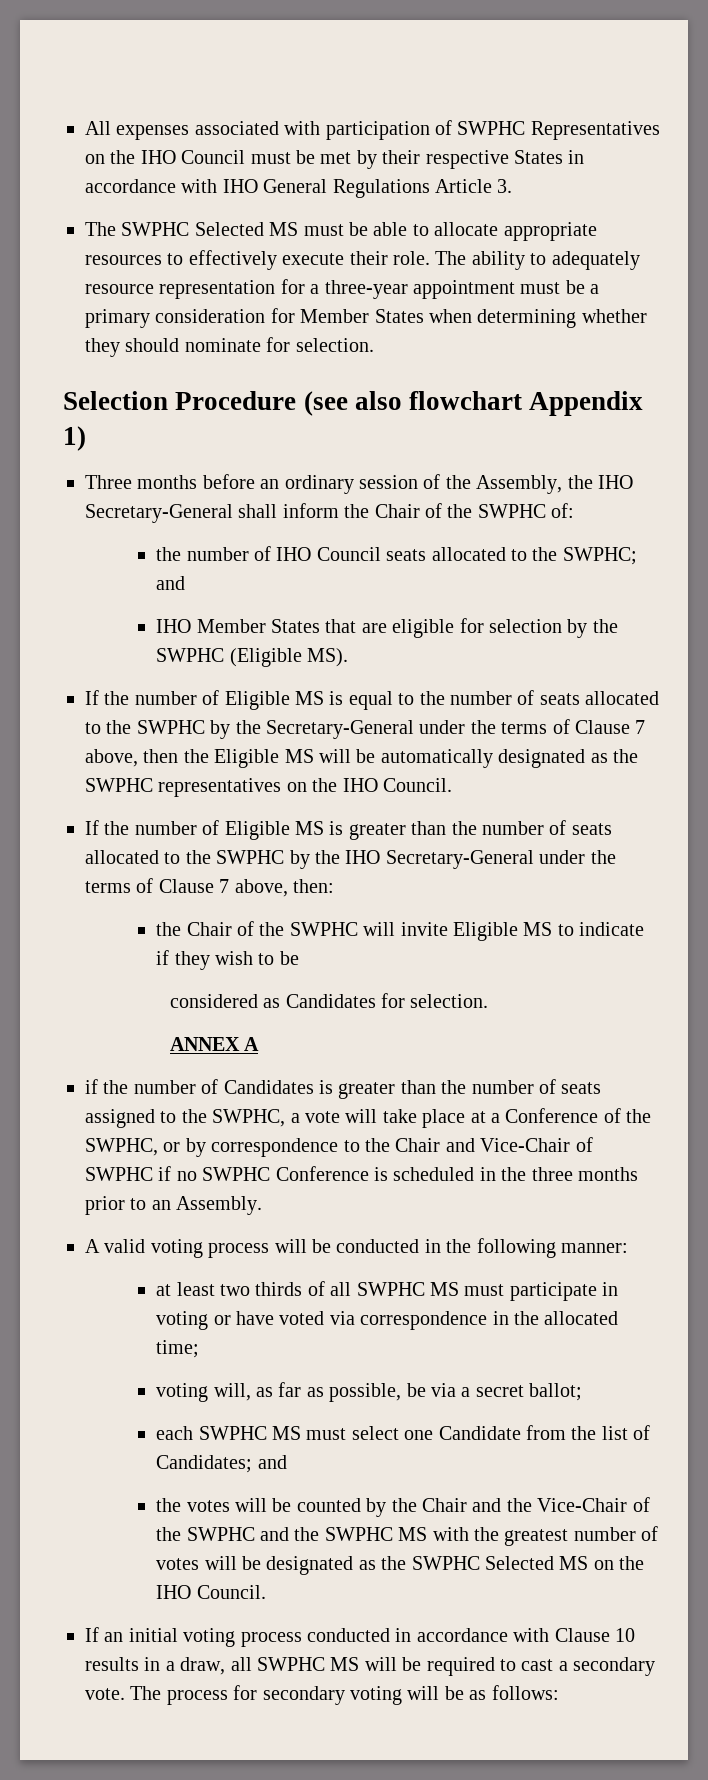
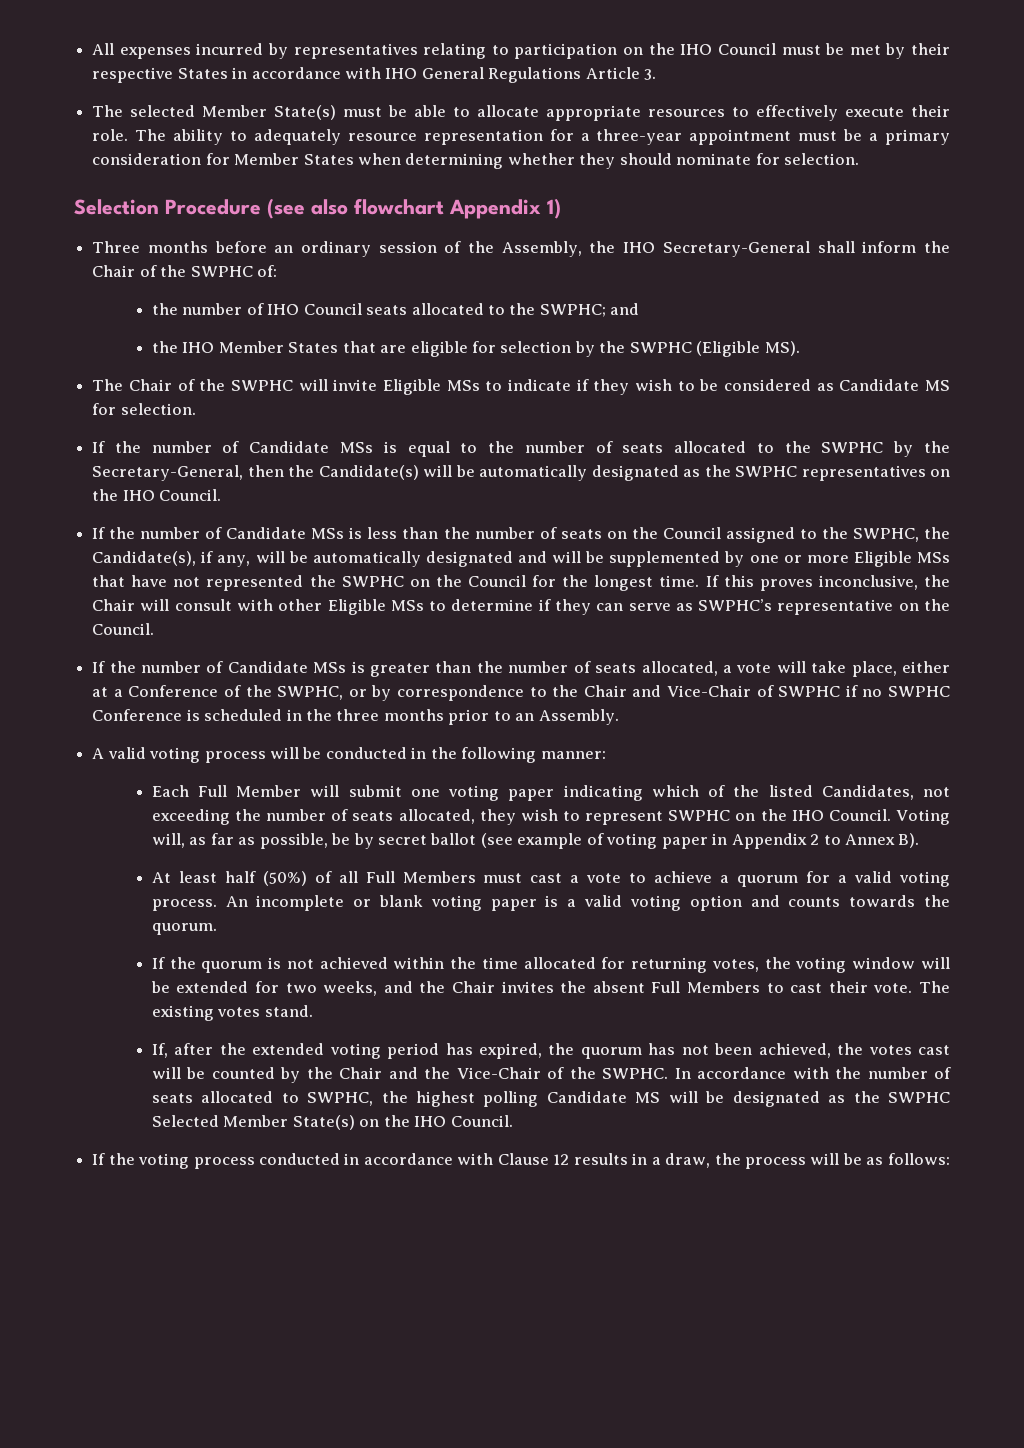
[194,120,660,140] associated with participation of SWPHC Representatives -> [196,43,618,59] incurred by representatives relating to participation
[121,222,299,236] SWPHC Selected MS -> [130,105,337,120] selected Member State(s)
(186, 583) none -> [151,341,178,353] the
[85,690,324,710] // If the number of Eligible MS -> [92,379,951,395] [92,403,196,415] [92,441,373,453] // The Chair of the SWPHC will invite Eligible MSs to indicate if they wish to be considered as Candidate MS for selection. // If the number of Candidate MSs
[266,719,646,739] [85,749,314,768] Secretary-General under the terms of Clause 7 above, then the Eligible MS -> [92,465,419,481] Secretary-General, then the Candidate(s)
[224,820,612,840] [85,850,616,869] [85,878,334,897] [156,921,645,941] [156,950,299,970] [169,993,489,1008] [169,1037,260,1051] [85,1079,602,1099] [85,1109,286,1128] Eligible MS is greater than the number of seats allocated to the SWPHC by the IHO Secretary-General under the terms of Clause 7 above, then: // the Chair of the SWPHC will invite Eligible MS to indicate if they wish to be // considered as Candidates for selection. // ANNEX A // if the number of Candidates is greater than the number of seats assigned to the SWPHC, -> [226,527,951,543] [92,551,951,567] [92,575,951,591] [92,599,950,615] [92,623,155,635] [92,661,718,677] Candidate MSs is less than the number of seats on the Council assigned to the SWPHC, the Candidate(s), if any, will be automatically designated and will be supplemented by one or more Eligible MSs that have not represented the SWPHC on the Council for the longest time. If this proves inconclusive, the Chair will consult with other Eligible MSs to determine if they can serve as SWPHC’s representative on the Council. // If the number of Candidate MSs is greater than the number of seats allocated,
[422,1109,466,1128] place -> [851,661,951,677] place, either
[156,1281,619,1301] [156,1311,619,1330] [156,1340,200,1358] [156,1383,209,1402] at least two thirds of all SWPHC MS must participate in voting or have voted via correspondence in the allocated time; // voting -> [151,785,951,801] [151,809,951,825] Each Full Member will submit one voting paper indicating which of the listed Candidates, not exceeding the number of seats allocated, they wish to represent SWPHC on the IHO Council. Voting
[430,1383,583,1401] [156,1425,651,1440] [156,1455,287,1473] via a secret ballot; // each SWPHC MS must select one Candidate from the list of Candidates; and // -> [353,833,920,849] [151,871,950,887] [151,895,951,911] [151,923,217,935] [151,957,951,973] [150,981,951,996] [151,1005,313,1021] [151,1043,831,1059] by secret ballot (see example of voting paper in Appendix 2 to Annex B). // At least half (50%) of all Full Members must cast a vote to achieve a quorum for a valid voting process. An incomplete or blank voting paper is a valid voting option and counts towards the quorum. // If the quorum is not achieved within the time allocated for returning votes, the voting window will be extended for two weeks, and the Chair invites the absent Full Members to cast their vote. The existing votes stand. // If, after the extended voting period has expired, the quorum has not been achieved,
(230, 1506) none -> [918,1045,951,1055] cast
[186,1527,428,1541] SWPHC and the SWPHC MS -> [602,1067,787,1079] SWPHC. In accordance
[504,1526,659,1546] [156,1558,200,1570] greatest number of votes -> [867,1067,951,1079] [151,1091,661,1107] number of seats allocated to SWPHC, the highest polling Candidate MS
[559,1556,645,1570] [156,1585,266,1599] [85,1627,178,1642] MS on the IHO Council. // If an initial -> [223,1115,513,1130] [92,1153,135,1165] Member State(s) on the IHO Council. // If the
[614,1628,635,1642] 10 -> [553,1154,570,1165] 12
[230,1657,656,1676] [85,1685,402,1705] all SWPHC MS will be required to cast a secondary vote. The process for secondary voting -> [714,1153,806,1169] the process

